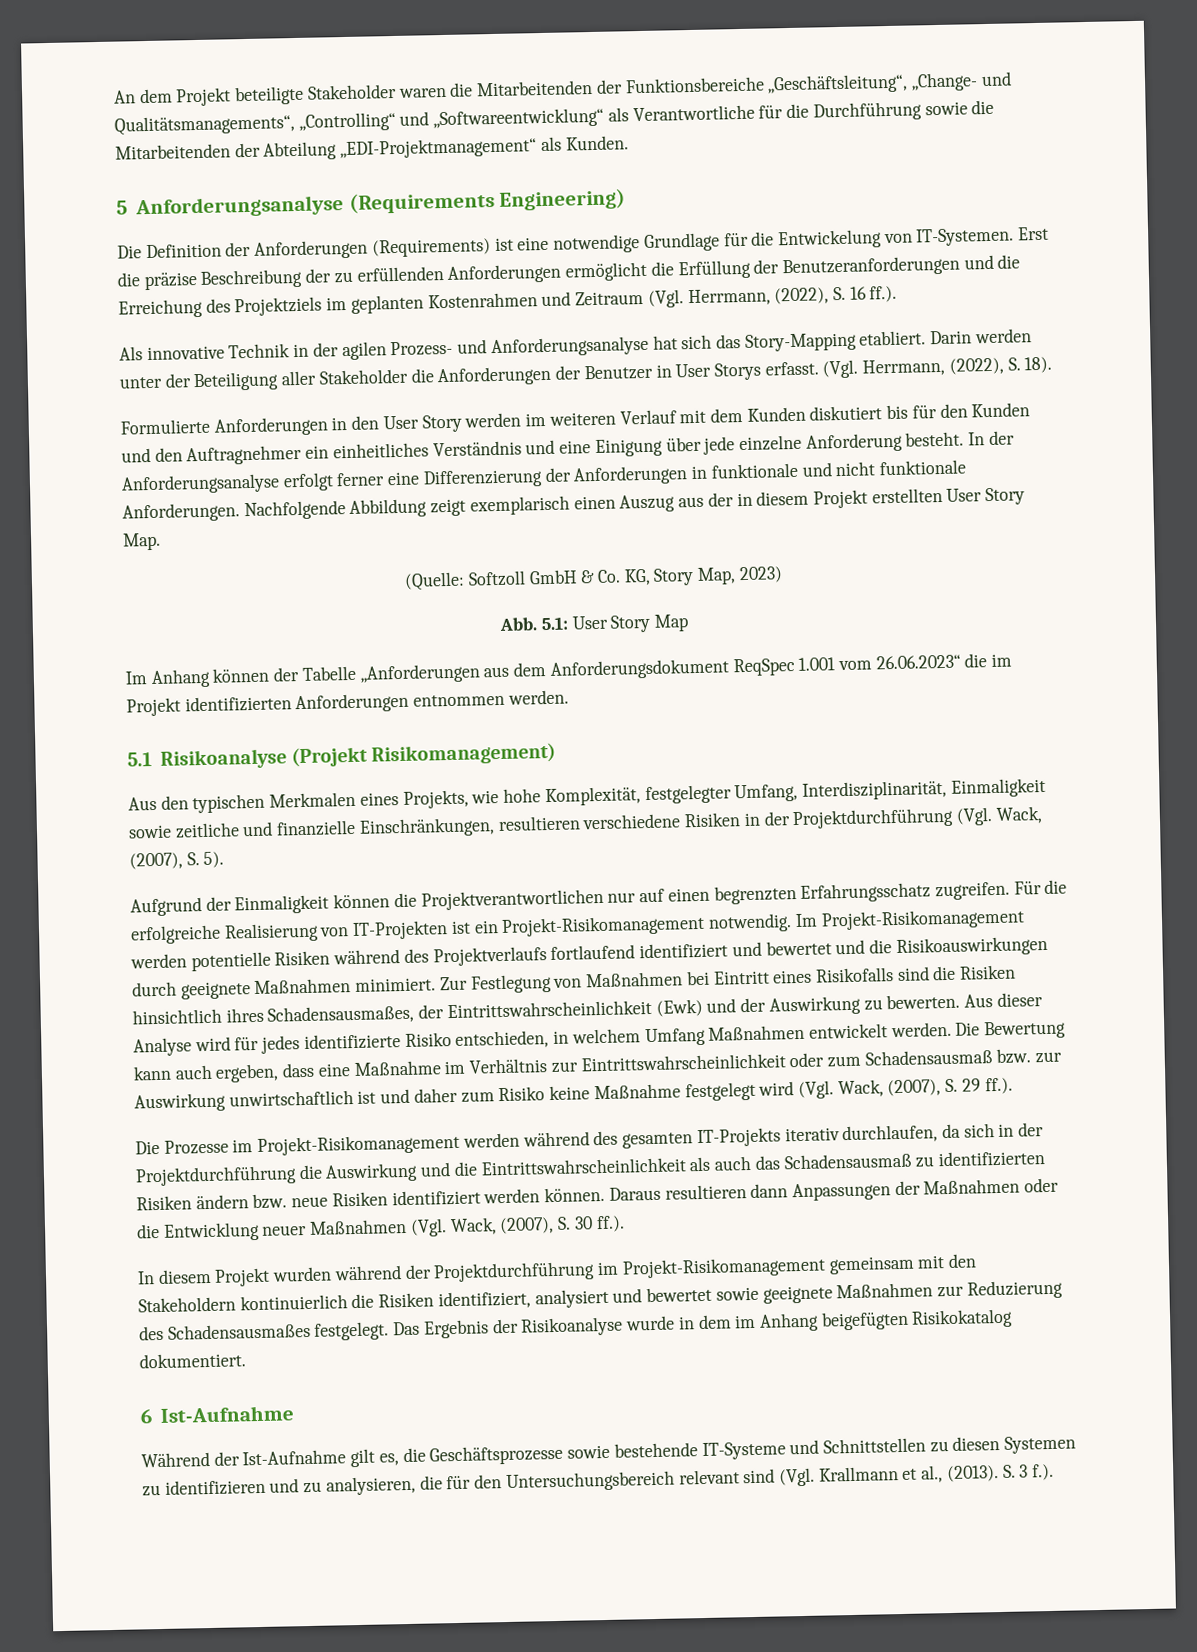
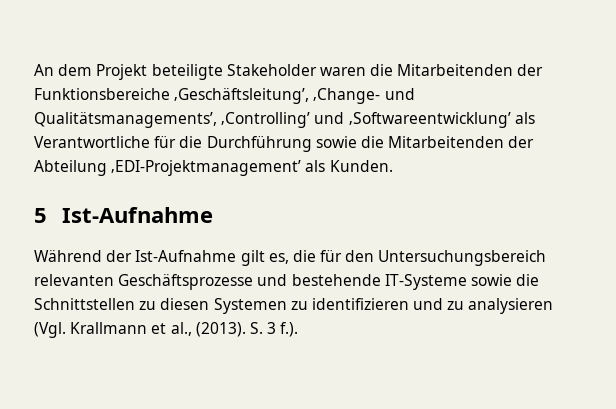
[767,71,1012,95] [114,107,605,136] „Geschäftsleitung“, „Change- und Qualitätsmanagements“, „Controlling“ und „Softwareentwicklung“ -> [174,88,415,104] [34,112,511,128] ‚Geschäftsleitung’, ‚Change- und Qualitätsmanagements’, ‚Controlling’ und ‚Softwareentwicklung’
[340,137,538,160] „EDI-Projektmanagement“ -> [111,160,302,176] ‚EDI-Projektmanagement’
[134,188,627,219] [117,226,1050,260] [117,254,1021,291] [118,285,898,319] [119,328,1032,361] [119,356,1053,392] [120,402,1031,437] [121,430,1015,466] [121,459,966,495] [122,487,1026,523] [122,532,161,551] [404,566,783,591] [499,614,689,633] [125,653,1013,689] [126,689,569,717] [127,742,557,770] [128,777,1046,814] [128,806,1043,839] [129,851,225,870] [130,879,1068,917] [130,908,1025,945] [130,935,1048,972] [132,964,1017,1000] [132,992,1043,1025] [133,1020,1067,1057] [133,1048,1063,1083] [134,1077,1013,1113] [135,1122,1045,1156] [135,1150,1045,1187] [136,1177,1060,1211] [136,1215,625,1242] [137,1253,977,1287] [138,1279,1063,1313] [139,1308,1014,1341] [139,1352,246,1369] [140,1409,152,1424] Anforderungsanalyse (Requirements Engineering) // Die Definition der Anforderungen (Requirements) ist eine notwendige Grundlage für die Entwickelung von IT-Systemen. Erst die präzise Beschreibung der zu erfüllenden Anforderungen ermöglicht die Erfüllung der Benutzeranforderungen und die Erreichung des Projektziels im geplanten Kostenrahmen und Zeitraum (Vgl. Herrmann, (2022), S. 16 ff.). // Als innovative Technik in der agilen Prozess- und Anforderungsanalyse hat sich das Story-Mapping etabliert. Darin werden unter der Beteiligung aller Stakeholder die Anforderungen der Benutzer in User Storys erfasst. (Vgl. Herrmann, (2022), S. 18). // Formulierte Anforderungen in den User Story werden im weiteren Verlauf mit dem Kunden diskutiert bis für den Kunden und den Auftragnehmer ein einheitliches Verständnis und eine Einigung über jede einzelne Anforderung besteht. In der Anforderungsanalyse erfolgt ferner eine Differenzierung der Anforderungen in funktionale und nicht funktionale Anforderungen. Nachfolgende Abbildung zeigt exemplarisch einen Auszug aus der in diesem Projekt erstellten User Story Map. // (Quelle: Softzoll GmbH & Co. KG, Story Map, 2023) // Abb. 5.1: User Story Map // Im Anhang können der Tabelle „Anforderungen aus dem Anforderungsdokument ReqSpec 1.001 vom 26.06.2023“ die im Projekt identifizierten Anforderungen entnommen werden. // 5.1 Risikoanalyse (Projekt Risikomanagement) // Aus den typischen Merkmalen eines Projekts, wie hohe Komplexität, festgelegter Umfang, Interdisziplinarität, Einmaligkeit sowie zeitliche und finanzielle Einschränkungen, resultieren verschiedene Risiken in der Projektdurchführung (Vgl. Wack, (2007), S. 5). // Aufgrund der Einmaligkeit können die Projektverantwortlichen nur auf einen begrenzten Erfahrungsschatz zugreifen. Für die erfolgreiche Realisierung von IT-Projekten ist ein Projekt-Risikomanagement notwendig. Im Projekt-Risikomanagement werden potentielle Risiken während des Projektverlaufs fortlaufend identifiziert und bewertet und die Risikoauswirkungen durch geeignete Maßnahmen minimiert. Zur Festlegung von Maßnahmen bei Eintritt eines Risikofalls sind die Risiken hinsichtlich ihres Schadensausmaßes, der Eintrittswahrscheinlichkeit (Ewk) und der Auswirkung zu bewerten. Aus dieser Analyse wird für jedes identifizierte Risiko entschieden, in welchem Umfang Maßnahmen entwickelt werden. Die Bewertung kann auch ergeben, dass eine Maßnahme im Verhältnis zur Eintrittswahrscheinlichkeit oder zum Schadensausmaß bzw. zur Auswirkung unwirtschaftlich ist und daher zum Risiko keine Maßnahme festgelegt wird (Vgl. Wack, (2007), S. 29 ff.). // Die Prozesse im Projekt-Risikomanagement werden während des gesamten IT-Projekts iterativ durchlaufen, da sich in der Projektdurchführung die Auswirkung und die Eintrittswahrscheinlichkeit als auch das Schadensausmaß zu identifizierten Risiken ändern bzw. neue Risiken identifiziert werden können. Daraus resultieren dann Anpassungen der Maßnahmen oder die Entwicklung neuer Maßnahmen (Vgl. Wack, (2007), S. 30 ff.). // In diesem Projekt wurden während der Projektdurchführung im Projekt-Risikomanagement gemeinsam mit den Stakeholdern kontinuierlich die Risiken identifiziert, analysiert und bewertet sowie geeignete Maßnahmen zur Reduzierung des Schadensausmaßes festgelegt. Das Ergebnis der Risikoanalyse wurde in dem im Anhang beigefügten Risikokatalog dokumentiert. // 6 -> (47, 215) none
[429,1439,820,1466] Geschäftsprozesse sowie bestehende IT-Systeme und -> [320,250,547,266] [34,274,540,290] für den Untersuchungsbereich relevanten Geschäftsprozesse und bestehende IT-Systeme sowie die
[325,1468,776,1496] analysieren, die für den Untersuchungsbereich relevant sind -> [468,298,554,314] analysieren

